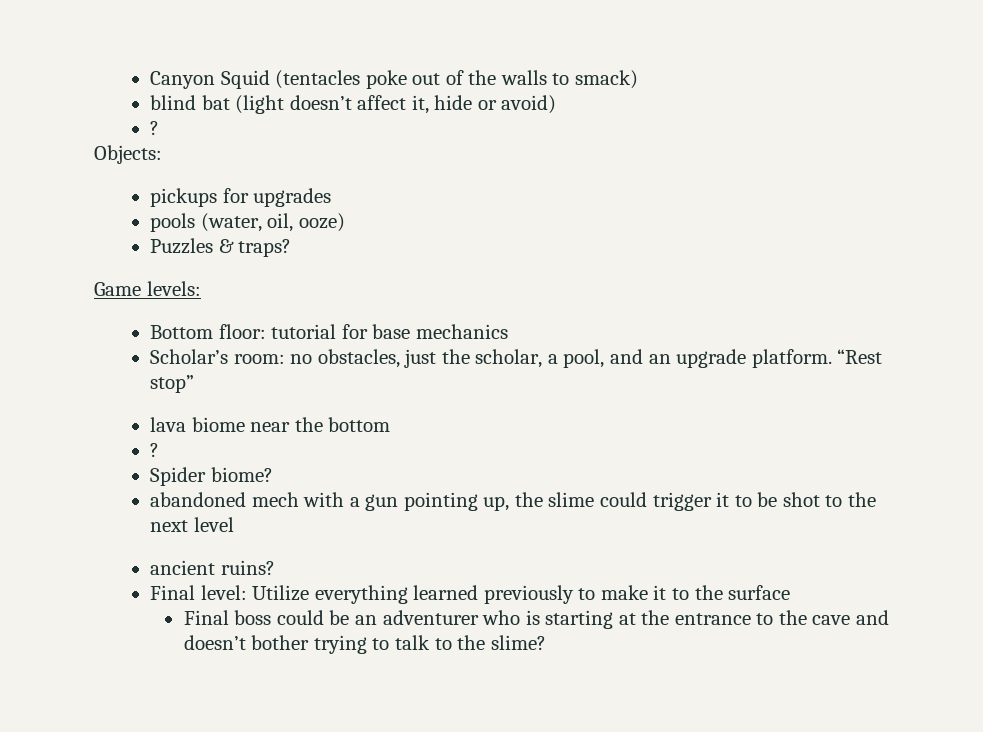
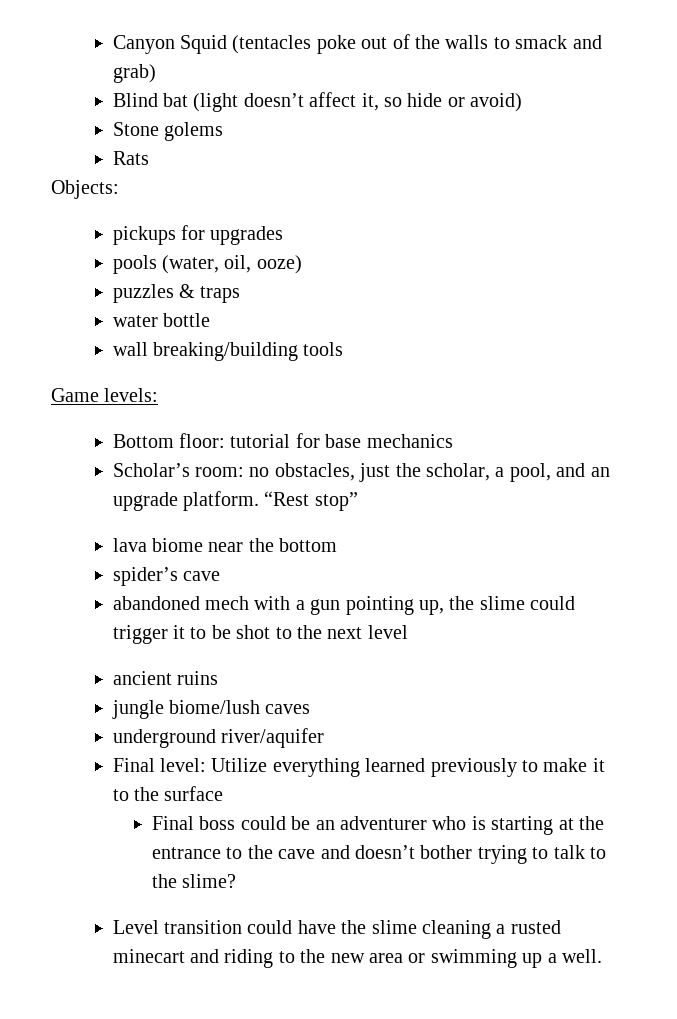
[575,70,639,89] [150,95,197,110] smack) // blind -> [515,35,602,49] [112,64,156,83] [112,93,158,107] smack and grab) // Blind
(429, 104) none -> [383,97,402,107] so
[150,121,160,135] ? -> [112,122,223,141] [112,151,149,165] Stone golems // Rats
[150,238,292,257] Puzzles & traps? -> [112,284,241,303] [112,313,210,327] [112,342,344,361] puzzles & traps // water bottle // wall breaking/building tools
[150,443,160,457] [150,467,273,486] ? // Spider biome? -> [112,567,220,586] spider’s cave
[220,560,275,575] ruins? -> [176,671,218,685] [111,700,311,719] [112,728,324,748] ruins // jungle biome/lush caves // underground river/aquifer
(546, 642) none -> [112,920,561,939] [112,949,602,968] // Level transition could have the slime cleaning a rusted minecart and riding to the new area or swimming up a well.

